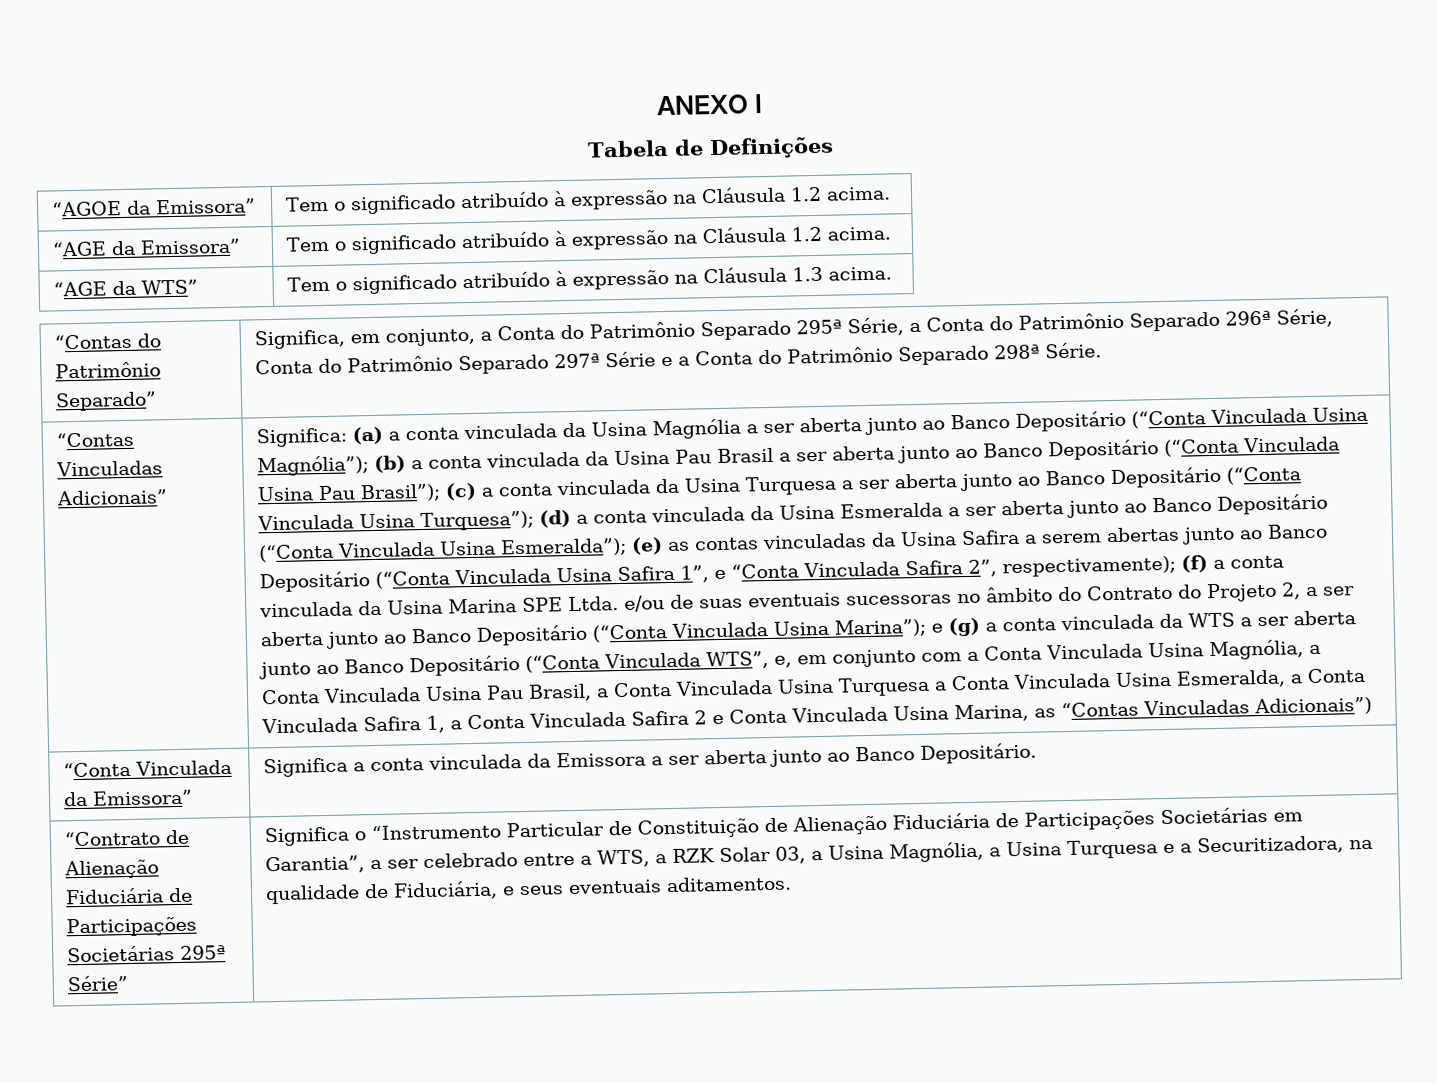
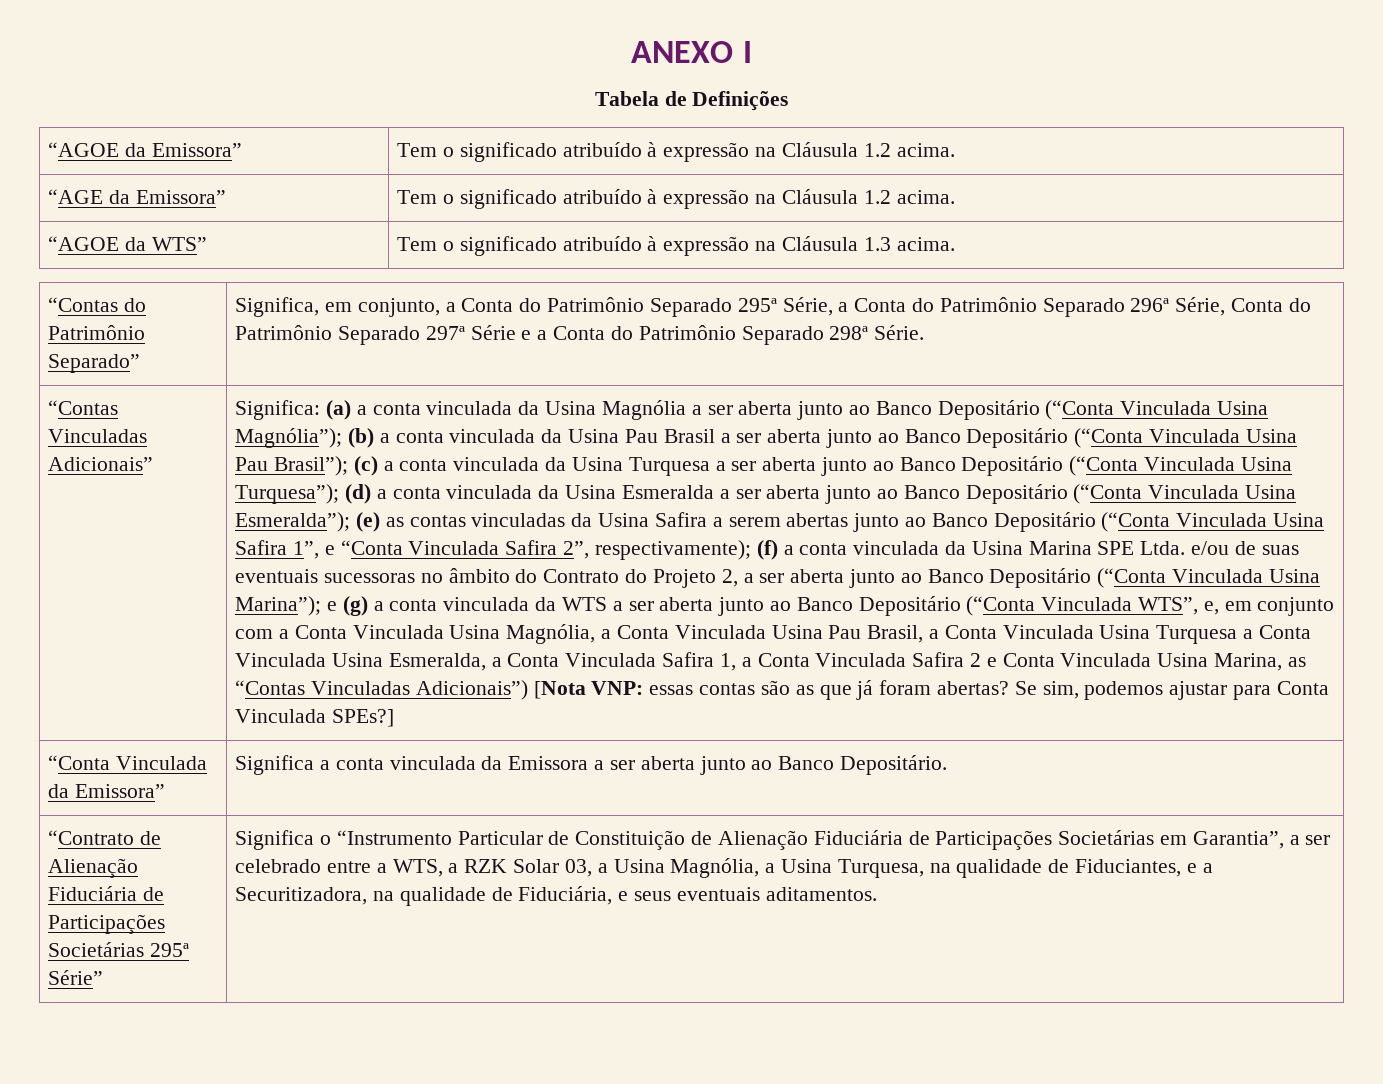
[53,281,108,297] “AGE -> [48,236,120,251] “AGOE
(1373, 706) none -> [533,680,1329,700] [235,709,395,727] [Nota VNP: essas contas são as que já foram abertas? Se sim, podemos ajustar para Conta Vinculada SPEs?]
[1067,839,1159,859] Turquesa -> [837,859,1181,878] Turquesa, na qualidade de Fiduciantes,

